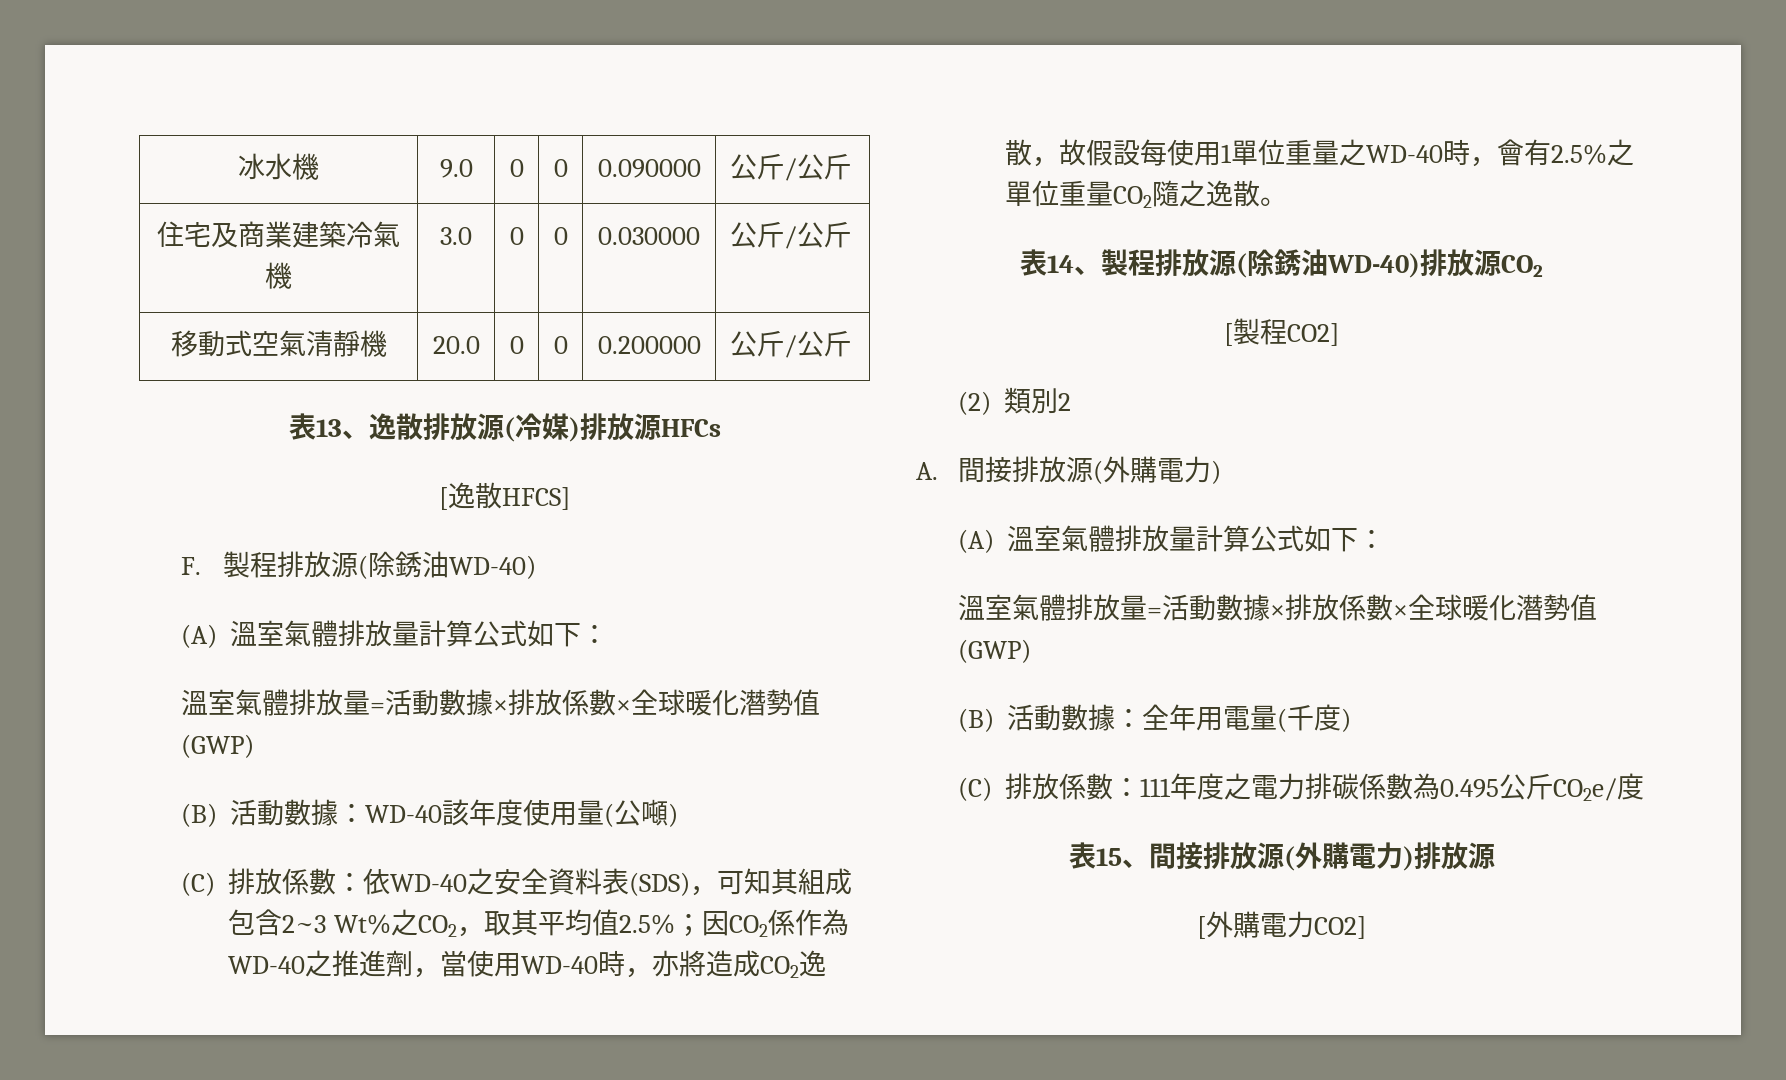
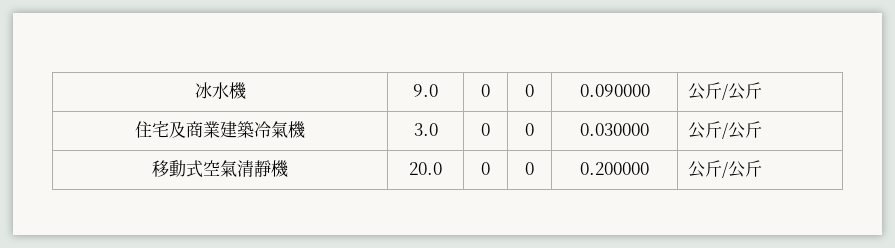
[288,413,721,442] [439,482,570,510] [180,551,536,579] [180,620,609,648] [180,689,820,716] [180,734,254,758] [180,799,679,827] [180,868,853,896] [228,909,849,937] [228,950,827,978] [1005,139,1635,167] [1005,180,1288,208] [1020,249,1543,278] [1224,318,1339,346] [957,387,1072,415] [916,456,1221,484] [957,525,1386,553] [957,594,1597,621] [957,639,1031,663] [957,704,1352,732] [957,773,1645,801] [1068,842,1495,871] [1197,911,1366,939] // 表13、逸散排放源(冷媒)排放源HFCs // [逸散HFCS] // F.製程排放源(除銹油WD-40) // (A)溫室氣體排放量計算公式如下： // 溫室氣體排放量=活動數據×排放係數×全球暖化潛勢值(GWP) // (B)活動數據：WD-40該年度使用量(公噸) // (C)排放係數：依WD-40之安全資料表(SDS)，可知其組成包含2~3 Wt%之CO2，取其平均值2.5%；因CO2係作為WD-40之推進劑，當使用WD-40時，亦將造成CO2逸散，故假設每使用1單位重量之WD-40時，會有2.5%之單位重量CO2隨之逸散。 // 表14、製程排放源(除銹油WD-40)排放源CO2 // [製程CO2] // (2)類別2 // A.間接排放源(外購電力) // (A)溫室氣體排放量計算公式如下： // 溫室氣體排放量=活動數據×排放係數×全球暖化潛勢值(GWP) // (B)活動數據：全年用電量(千度) // (C)排放係數：111年度之電力排碳係數為0.495公斤CO2e/度 // 表15、間接排放源(外購電力)排放源 // [外購電力CO2] -> (763, 168) none

